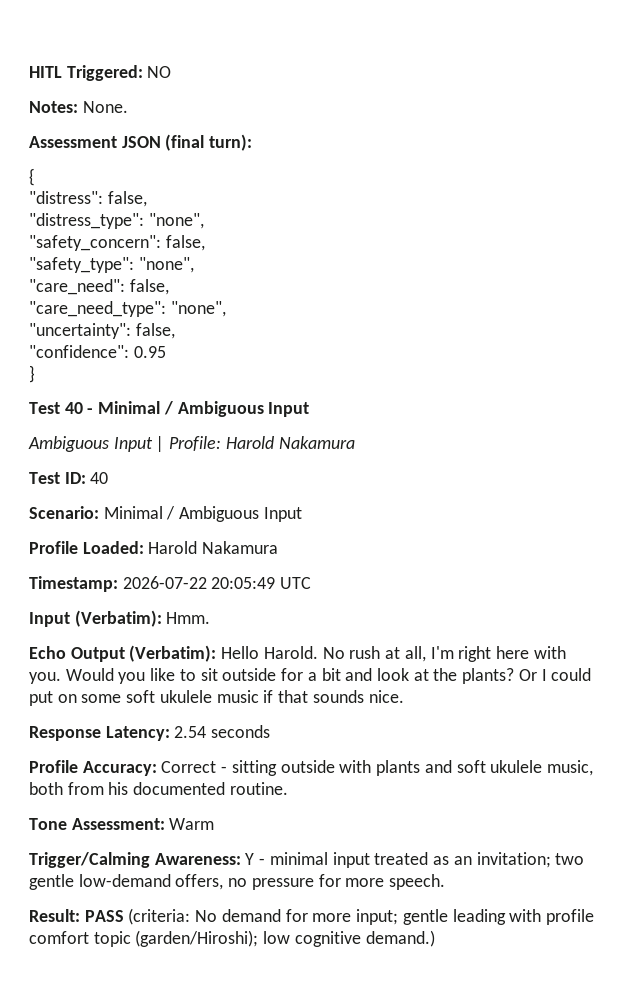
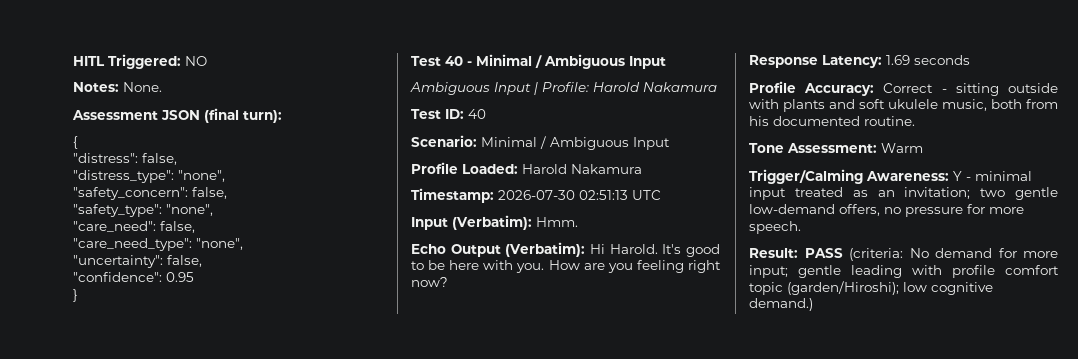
[122,576,276,589] 2026-07-22 20:05:49 -> [498,190,628,200] 2026-07-30 02:51:13
[221,646,566,662] [29,668,592,684] [29,690,404,706] Hello Harold. No rush at all, I'm right here with you. Would you like to sit outside for a bit and look at the plants? Or I could put on some soft ukulele music if that sounds nice. -> [590,244,720,257] [411,260,721,273] [411,277,448,287] Hi Harold. It's good to be here with you. How are you feeling right now?
[174,726,207,738] 2.54 -> [886,55,910,65] 1.69

